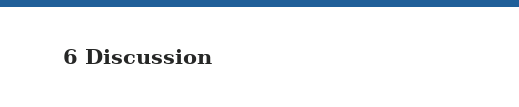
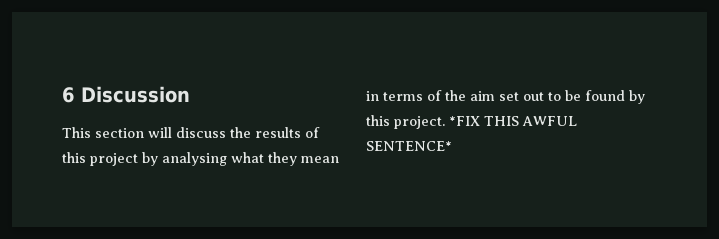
(212, 56) none -> [62,127,320,138] [62,152,339,166] [366,90,645,104] [366,115,577,129] [366,141,452,151] // This section will discuss the results of this project by analysing what they mean in terms of the aim set out to be found by this project. *FIX THIS AWFUL SENTENCE*

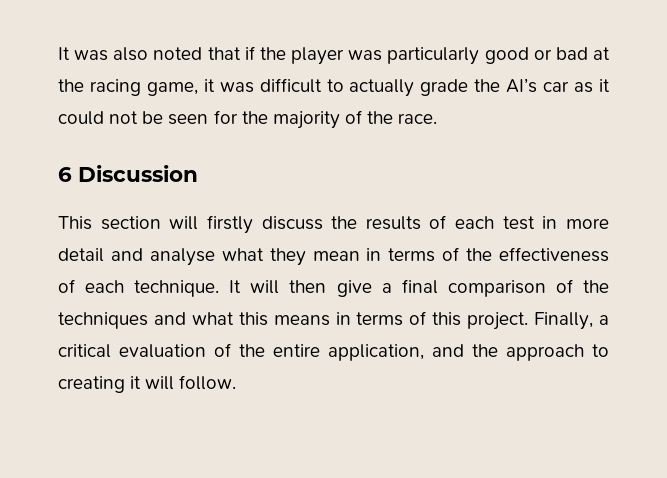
(62, 95) none -> [58,46,610,65] [58,78,610,97] [58,110,438,129] It was also noted that if the player was particularly good or bad at the racing game, it was difficult to actually grade the AI’s car as it could not be seen for the majority of the race. //
(172, 132) none -> [206,215,253,234] firstly
[62,152,227,166] this project by analysing -> [455,216,609,230] [58,248,215,266] each test in more detail and analyse
[470,90,645,104] [366,115,577,129] [366,141,452,151] aim set out to be found by this project. *FIX THIS AWFUL SENTENCE* -> [498,247,609,262] [58,279,609,297] [58,311,609,330] [58,343,609,361] [58,375,237,393] effectiveness of each technique. It will then give a final comparison of the techniques and what this means in terms of this project. Finally, a critical evaluation of the entire application, and the approach to creating it will follow.

